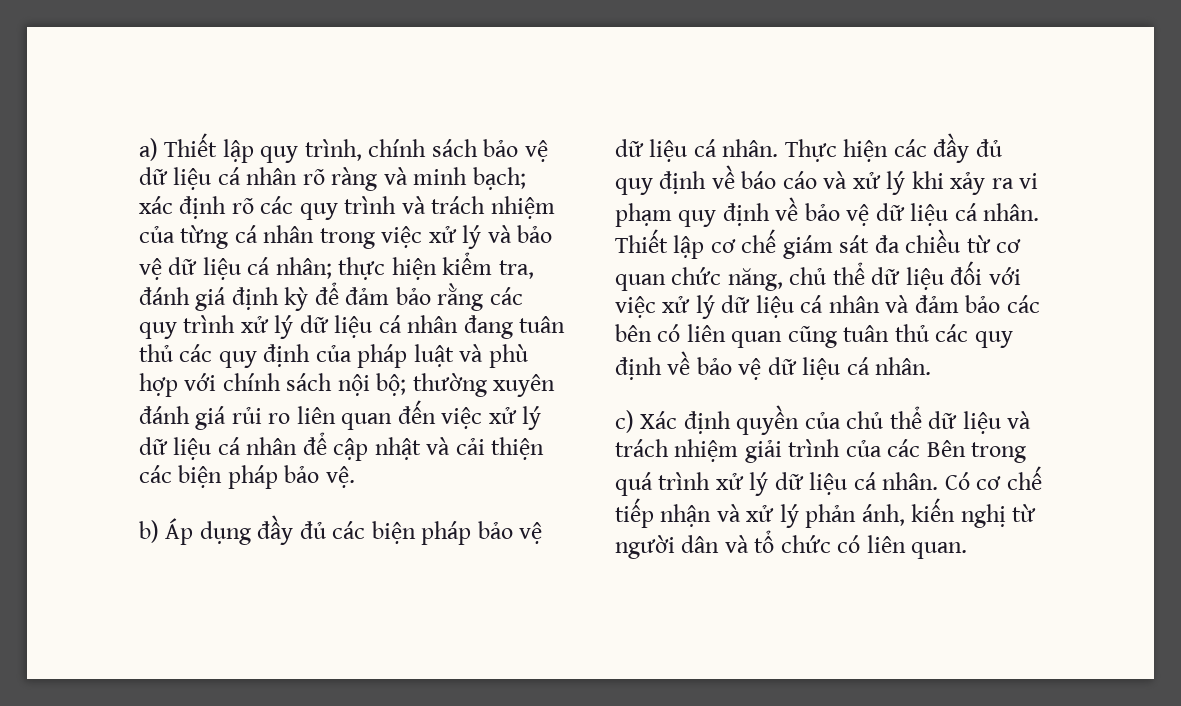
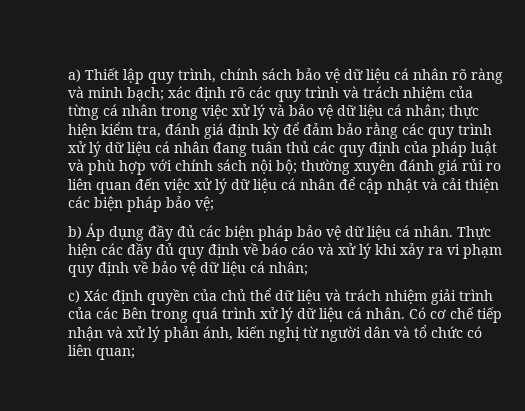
[325,466,355,488] vệ. -> [195,196,214,211] vệ;
[983,203,1040,221] [615,229,1022,259] [615,261,1021,291] [615,295,1040,319] [615,324,1013,348] [615,351,932,380] nhân. Thiết lập cơ chế giám sát đa chiều từ cơ quan chức năng, chủ thể dữ liệu đối với việc xử lý dữ liệu cá nhân và đảm bảo các bên có liên quan cũng tuân thủ các quy định về bảo vệ dữ liệu cá nhân. -> [269,261,308,276] nhân;
[911,542,968,559] quan. -> [96,348,135,360] quan;

